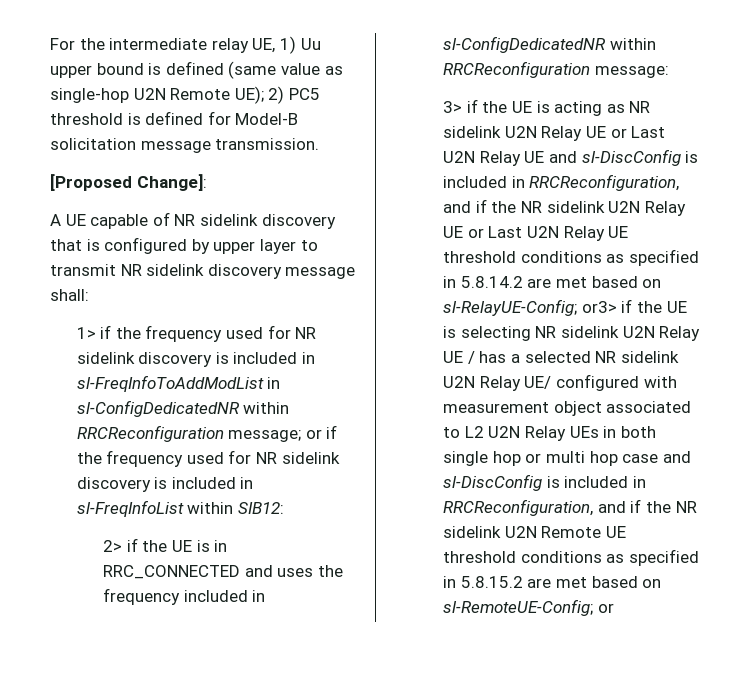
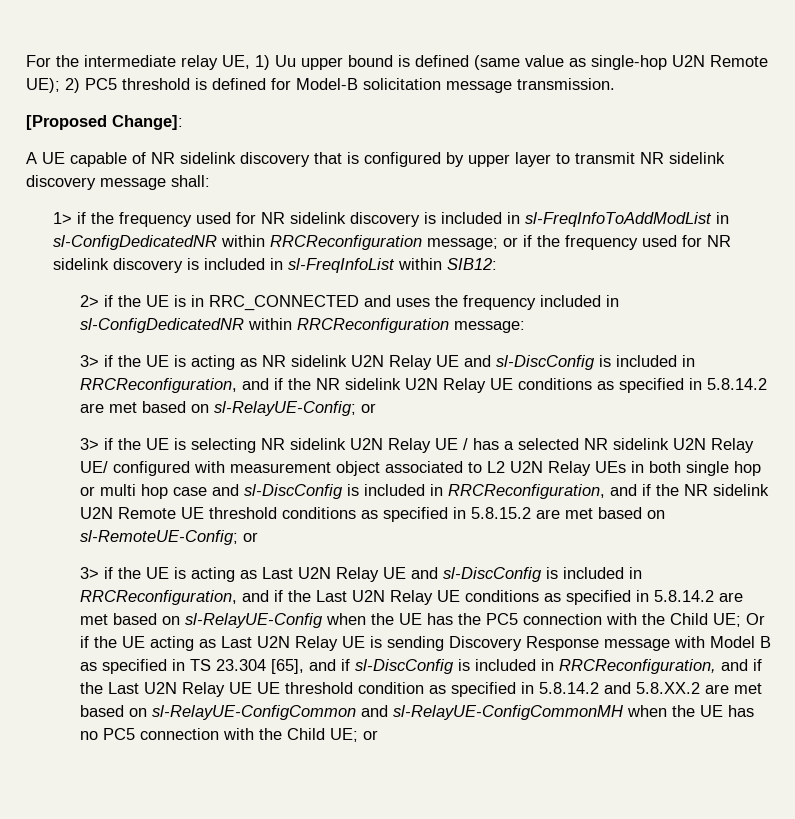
[610,126,666,138] [443,151,545,166] or Last U2N Relay UE -> (460, 361) none
[467,226,629,241] [443,251,517,263] or Last U2N Relay UE threshold -> (514, 384) none
[581,301,617,313] or3> -> [361,403,377,413] [80,438,100,450] or // 3>
(614, 608) none -> [80,567,643,582] [80,590,744,605] [80,613,766,628] [80,636,772,651] [80,659,763,674] [80,682,763,697] [80,705,755,720] [80,728,379,742] // 3> if the UE is acting as Last U2N Relay UE and sl-DiscConfig is included in RRCReconfiguration, and if the Last U2N Relay UE conditions as specified in 5.8.14.2 are met based on sl-RelayUE-Config when the UE has the PC5 connection with the Child UE; Or if the UE acting as Last U2N Relay UE is sending Discovery Response message with Model B as specified in TS 23.304 [65], and if sl-DiscConfig is included in RRCReconfiguration, and if the Last U2N Relay UE UE threshold condition as specified in 5.8.14.2 and 5.8.XX.2 are met based on sl-RelayUE-ConfigCommon and sl-RelayUE-ConfigCommonMH when the UE has no PC5 connection with the Child UE; or

